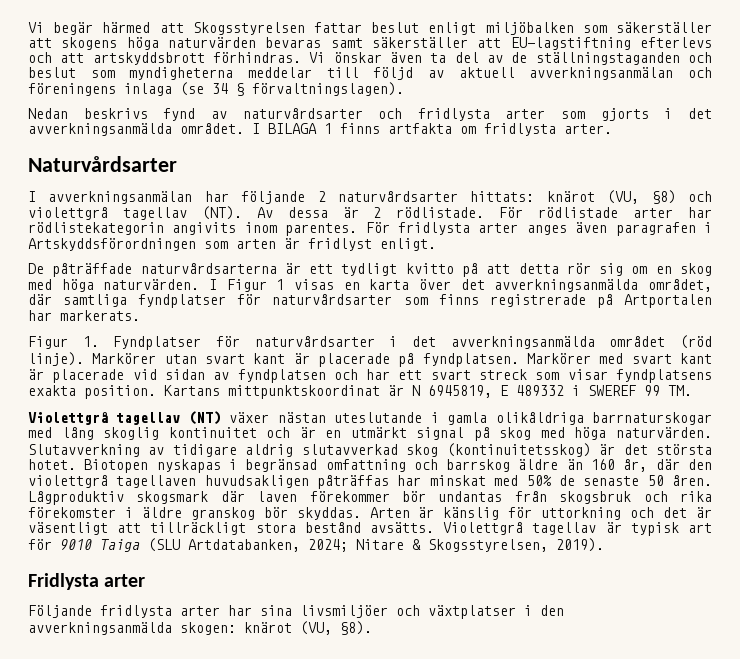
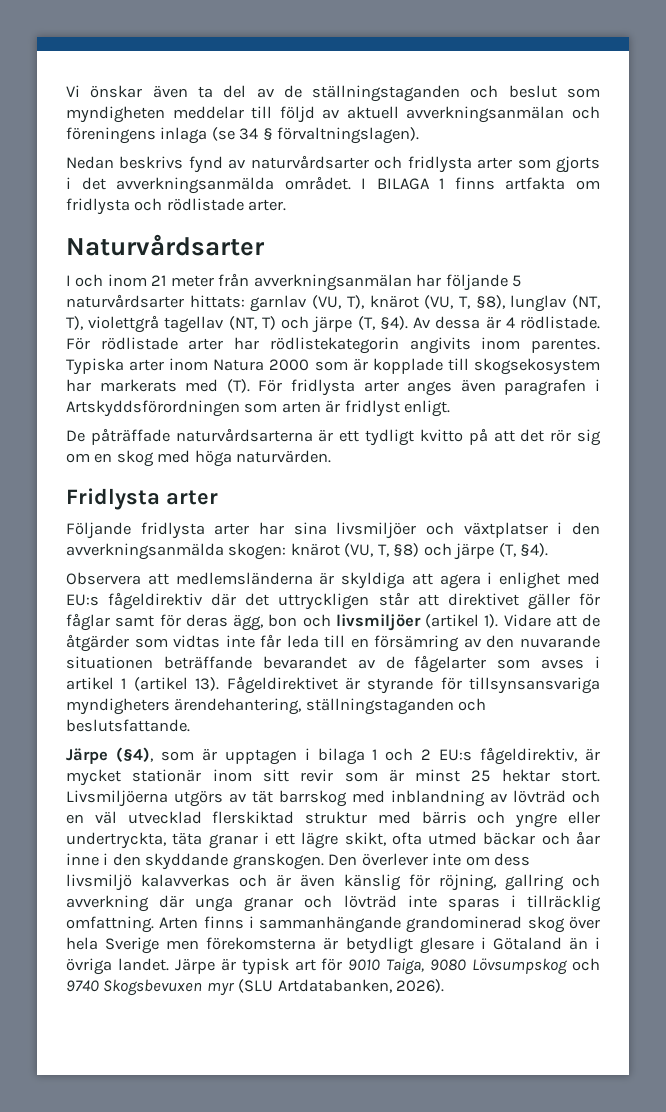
[28,22,712,35] [28,37,712,50] [28,52,326,65] Vi begär härmed att Skogsstyrelsen fattar beslut enligt miljöbalken som säkerställer att skogens höga naturvärden bevaras samt säkerställer att EU-lagstiftning efterlevs och att artskyddsbrott förhindras. Vi -> [66,85,80,97] Vi
[129,67,234,80] myndigheterna -> [66,106,165,123] myndigheten
(556, 129) none -> [134,198,244,211] och rödlistade
(36, 196) none -> [75,273,250,287] och inom 21 meter från
[317,191,326,202] 2 -> [512,275,522,287] 5
[546,190,712,204] [28,206,242,220] knärot (VU, §8) och violettgrå tagellav (NT). -> [250,295,600,312] [66,315,408,333] garnlav (VU, T), knärot (VU, T, §8), lunglav (NT, T), violettgrå tagellav (NT, T) och järpe (T, §4).
[373,207,382,218] 2 -> [505,317,515,328] 4
(358, 229) none -> [66,358,600,375] [66,379,250,393] Typiska arter inom Natura 2000 som är kopplade till skogsekosystem har markerats med (T).
[518,263,559,274] detta -> [520,429,545,442] det
[208,279,712,292] [28,294,712,308] [28,310,140,321] [28,335,712,350] [28,352,713,367] [28,369,712,383] [28,385,692,399] [28,411,713,425] [28,427,713,441] [28,443,713,457] [28,459,712,473] [28,475,713,489] [28,491,712,505] [28,507,712,520] [28,522,713,536] [28,538,604,552] I Figur 1 visas en karta över det avverkningsanmälda området, där samtliga fyndplatser för naturvårdsarter som finns registrerade på Artportalen har markerats. // Figur 1. Fyndplatser för naturvårdsarter i det avverkningsanmälda området (röd linje). Markörer utan svart kant är placerade på fyndplatsen. Markörer med svart kant är placerade vid sidan av fyndplatsen och har ett svart streck som visar fyndplatsens exakta position. Kartans mittpunktskoordinat är N 6945819, E 489332 i SWEREF 99 TM. // Violettgrå tagellav (NT) växer nästan uteslutande i gamla olikåldriga barrnaturskogar med lång skoglig kontinuitet och är en utmärkt signal på skog med höga naturvärden. Slutavverkning av tidigare aldrig slutavverkad skog (kontinuitetsskog) är det största hotet. Biotopen nyskapas i begränsad omfattning och barrskog äldre än 160 år, där den violettgrå tagellaven huvudsakligen påträffas har minskat med 50% de senaste 50 åren. Lågproduktiv skogsmark där laven förekommer bör undantas från skogsbruk och rika förekomster i äldre granskog bör skyddas. Arten är känslig för uttorkning och det är väsentligt att tillräckligt stora bestånd avsätts. Violettgrå tagellav är typisk art för 9010 Taiga (SLU Artdatabanken, 2024; Nitare & Skogsstyrelsen, 2019). -> (332, 456) none
[340,621,372,635] §8). -> [377,543,549,560] [66,572,600,589] [66,592,600,610] [66,613,600,631] [66,634,600,652] [66,655,600,673] [66,676,600,694] [66,698,487,715] [66,719,190,732] [66,747,601,765] [66,769,601,786] [66,790,600,807] [66,811,600,828] [66,831,600,849] [66,853,531,870] [66,874,600,891] [66,895,601,912] [66,916,600,933] [66,937,601,954] [66,958,601,975] [66,979,445,996] T, §8) och järpe (T, §4). // Observera att medlemsländerna är skyldiga att agera i enlighet med EU:s fågeldirektiv där det uttryckligen står att direktivet gäller för fåglar samt för deras ägg, bon och livsmiljöer (artikel 1). Vidare att de åtgärder som vidtas inte får leda till en försämring av den nuvarande situationen beträffande bevarandet av de fågelarter som avses i artikel 1 (artikel 13). Fågeldirektivet är styrande för tillsynsansvariga myndigheters ärendehantering, ställningstaganden och beslutsfattande. // Järpe (§4), som är upptagen i bilaga 1 och 2 EU:s fågeldirektiv, är mycket stationär inom sitt revir som är minst 25 hektar stort. Livsmiljöerna utgörs av tät barrskog med inblandning av lövträd och en väl utvecklad flerskiktad struktur med bärris och yngre eller undertryckta, täta granar i ett lägre skikt, ofta utmed bäckar och åar inne i den skyddande granskogen. Den överlever inte om dess livsmiljö kalavverkas och är även känslig för röjning, gallring och avverkning där unga granar och lövträd inte sparas i tillräcklig omfattning. Arten finns i sammanhängande grandominerad skog över hela Sverige men förekomsterna är betydligt glesare i Götaland än i övriga landet. Järpe är typisk art för 9010 Taiga, 9080 Lövsumpskog och 9740 Skogsbevuxen myr (SLU Artdatabanken, 2026).

